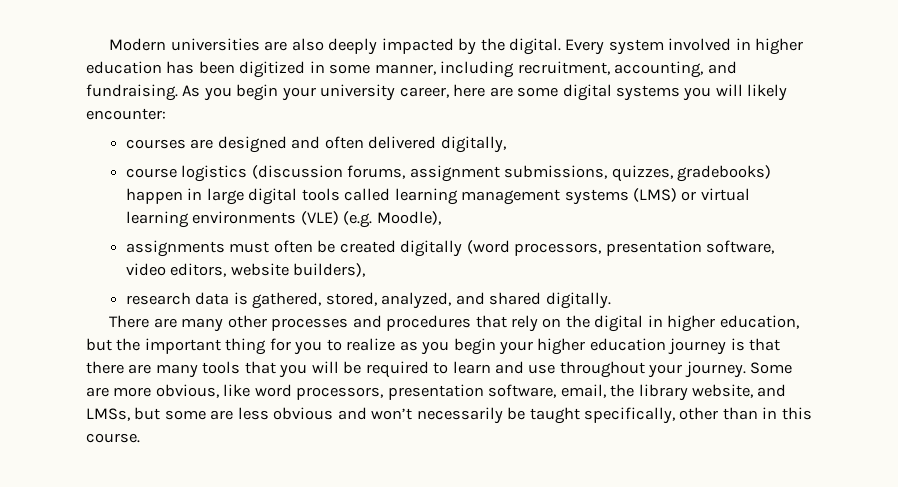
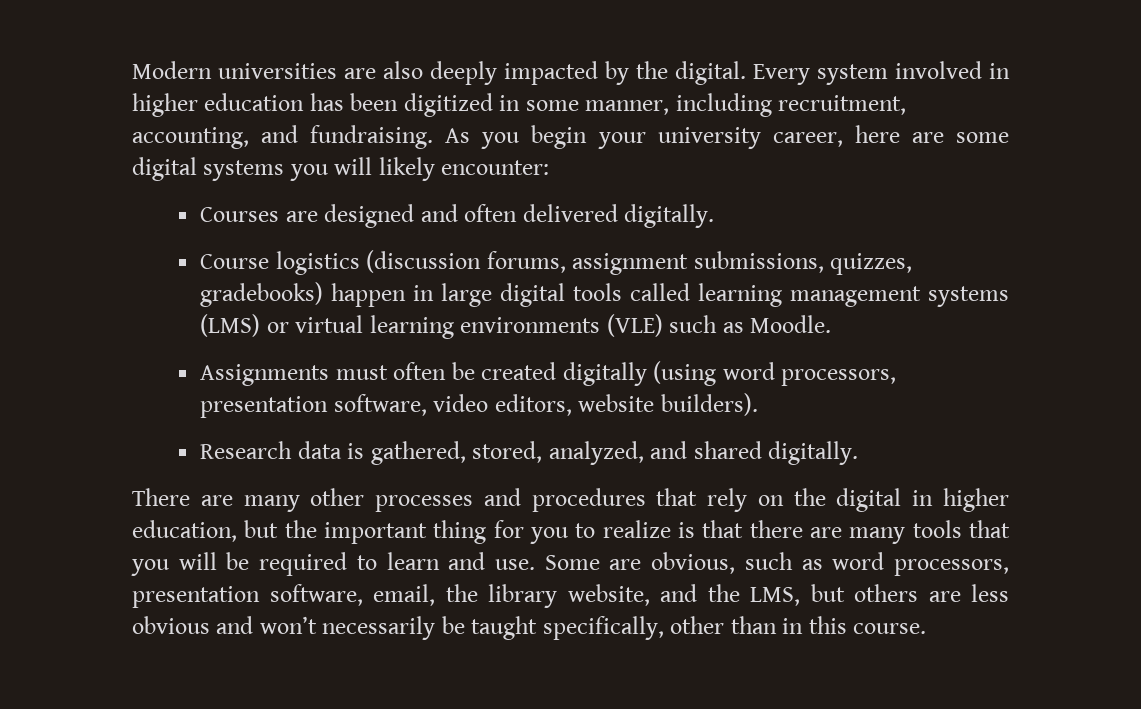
[125,139,186,149] courses -> [200,207,280,222] Courses
[440,136,506,153] [125,168,177,178] digitally, // course -> [624,204,715,228] [200,254,270,269] digitally. // Course
[343,211,441,228] [125,240,225,257] (e.g. Moodle), // assignments -> [669,315,832,333] [200,364,330,386] such as Moodle. // Assignments
[466,240,510,254] (word -> [653,361,775,386] (using word
[293,263,366,277] [125,292,191,305] builders), // research -> [660,393,758,416] [200,441,293,459] builders). // Research
[399,338,727,355] as you begin your higher education journey -> (671, 529) none
[528,361,793,378] [86,384,251,398] use throughout your journey. Some are more obvious, like -> [495,552,823,574] use. Some are obvious, such as
[86,407,206,421] LMSs, but some -> [707,584,918,606] the LMS, but others

